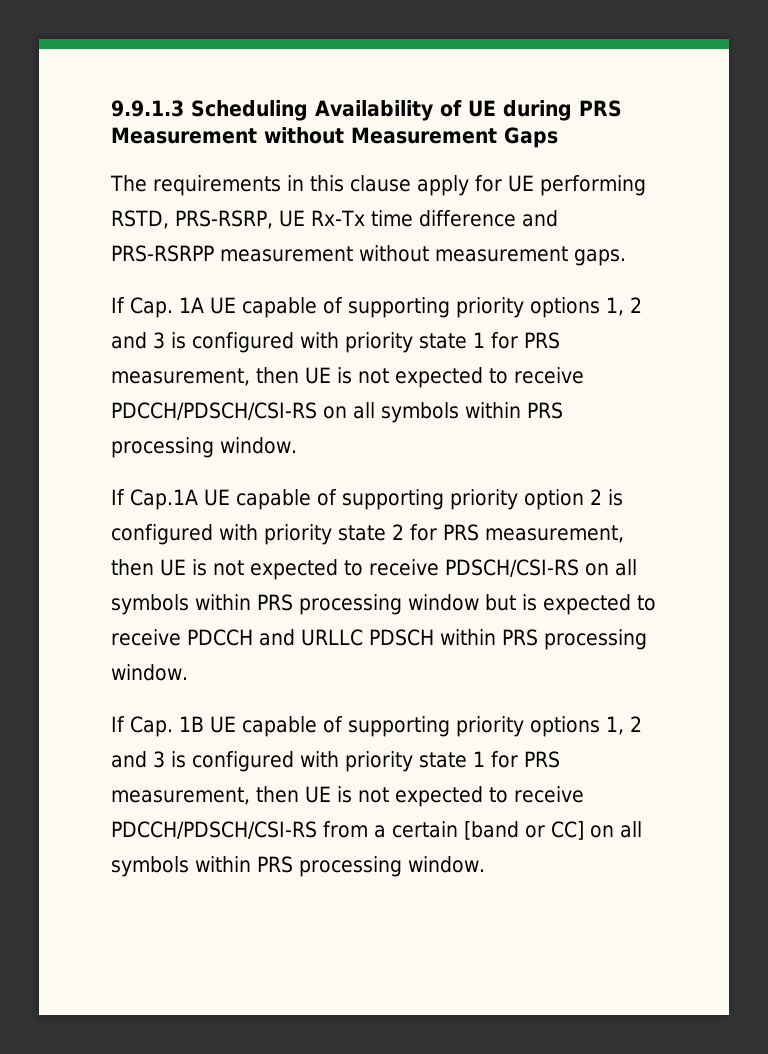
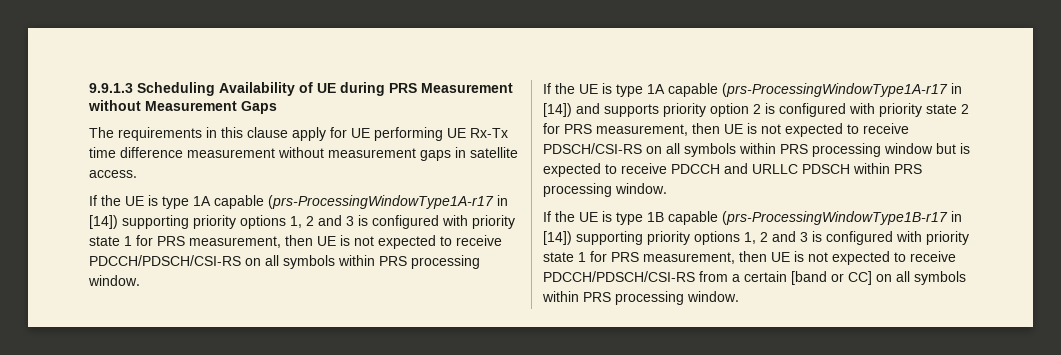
[111,210,273,229] RSTD, PRS-RSRP, -> (443, 134) none
[521,210,558,227] [111,245,214,262] and PRS-RSRPP -> (183, 152) none
[574,249,626,266] [111,297,343,318] gaps. // If Cap. 1A UE capable of -> [420,147,518,161] [89,170,137,178] [89,195,508,209] [89,215,118,229] gaps in satellite access. // If the UE is type 1A capable (prs-ProcessingWindowType1A-r17 in [14])
[130,489,444,510] Cap.1A UE capable of supporting -> [555,83,962,97] [543,103,659,117] the UE is type 1A capable (prs-ProcessingWindowType1A-r17 in [14]) and supports
[130,716,343,737] Cap. 1B UE capable of -> [555,211,962,225] [543,231,572,245] the UE is type 1B capable (prs-ProcessingWindowType1B-r17 in [14])

